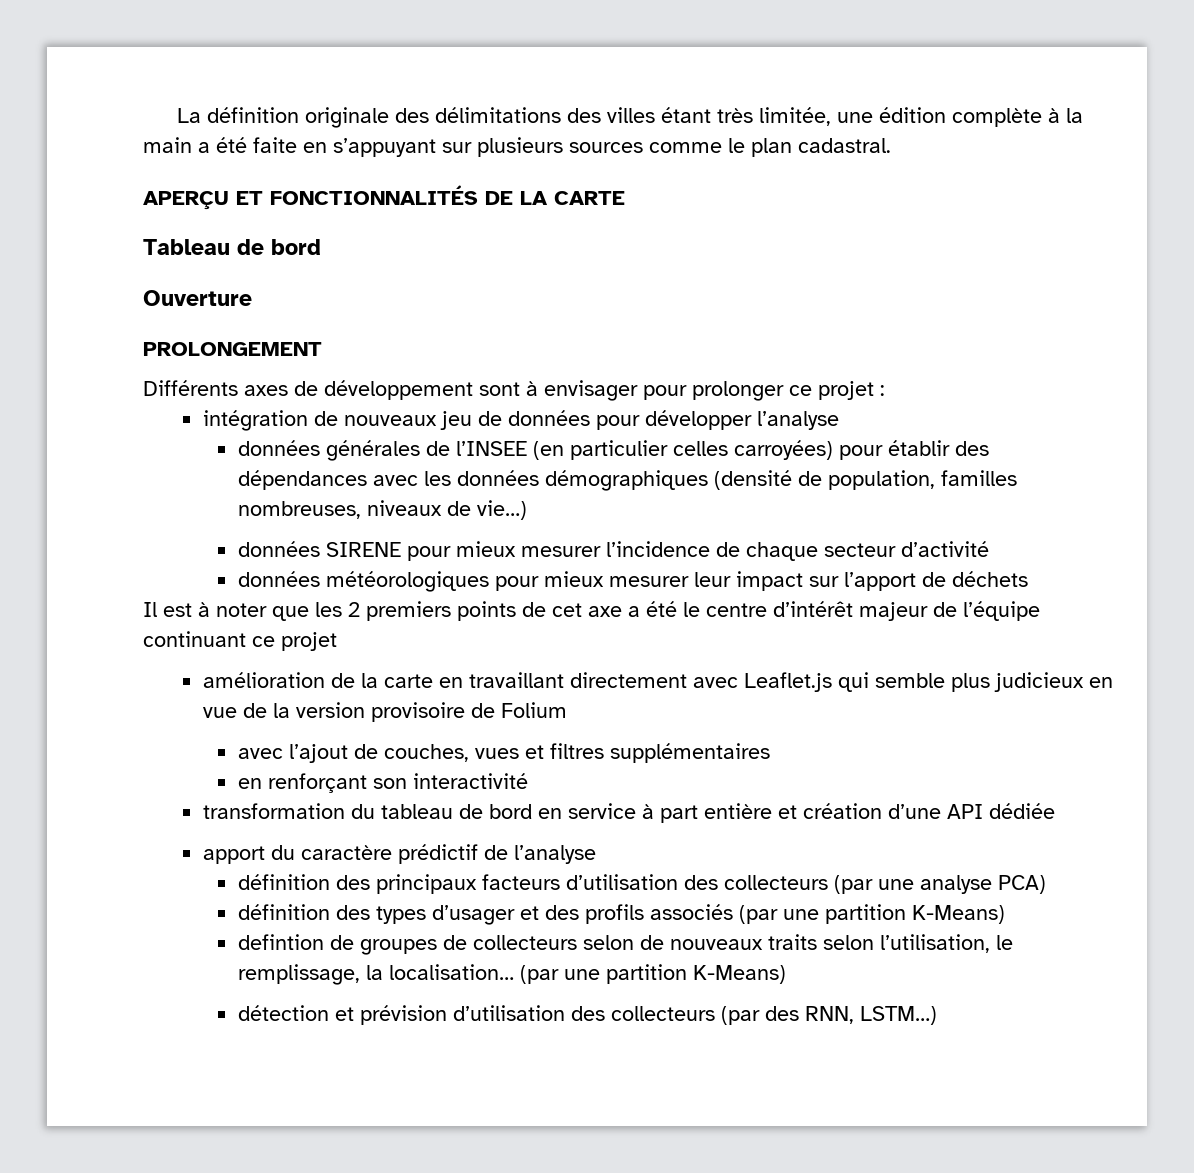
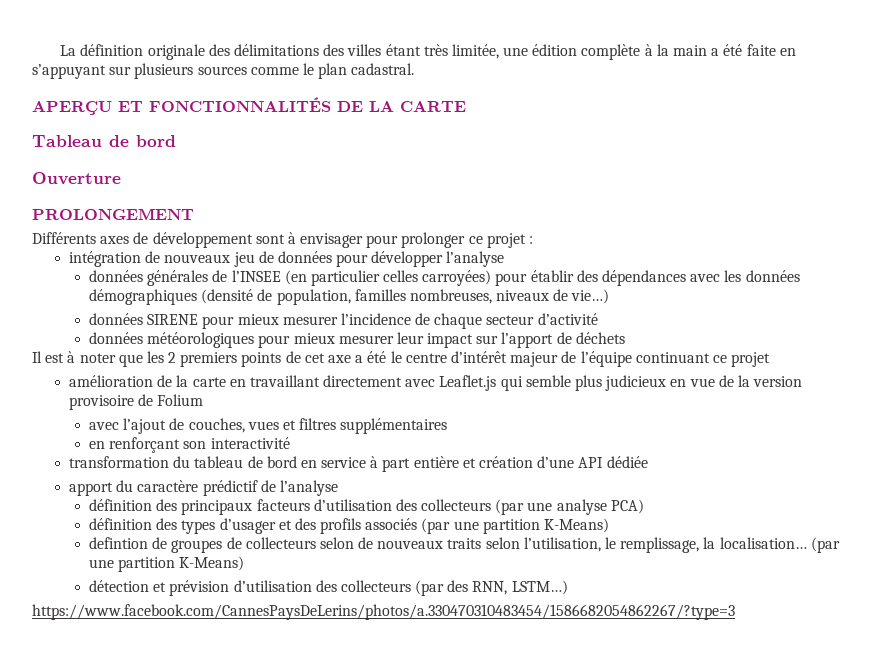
(937, 1015) none -> [32,604,735,620] // https://www.facebook.com/CannesPaysDeLerins/photos/a.330470310483454/1586682054862267/?type=3

